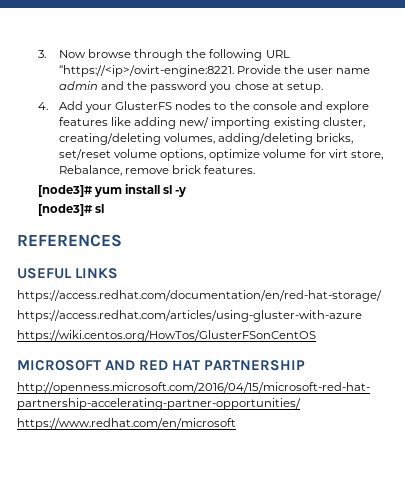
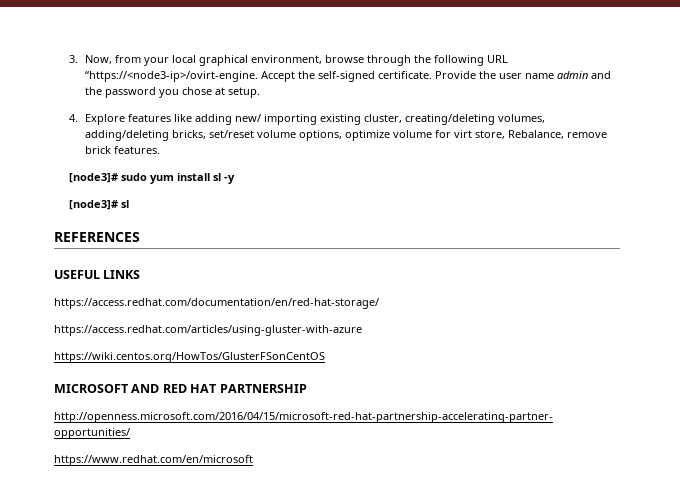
[59,50,87,58] Now -> [84,55,322,66] Now, from your local graphical environment,
[59,65,235,77] “https://<ip>/ovirt-engine:8221. -> [84,71,432,82] “https://<node3-ip>/ovirt-engine. Accept the self-signed certificate.
[59,101,369,113] Add your GlusterFS nodes to the console and explore -> [84,114,125,125] Explore
(94, 191) none -> [121,173,148,181] sudo

